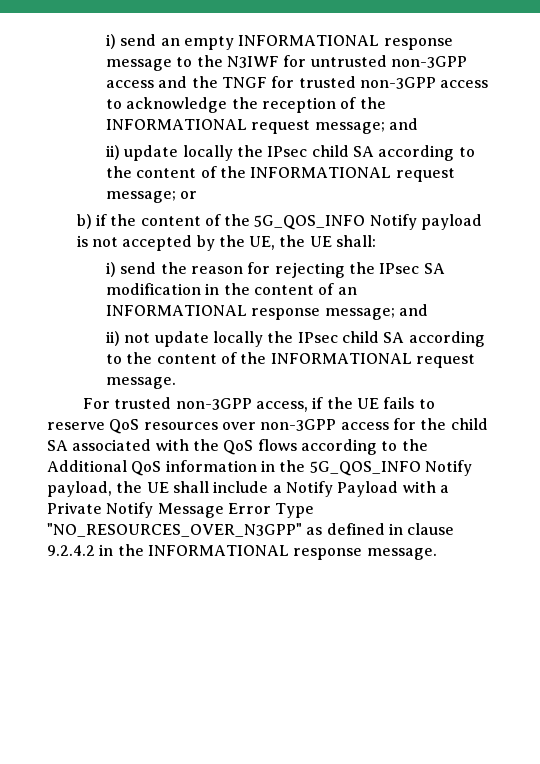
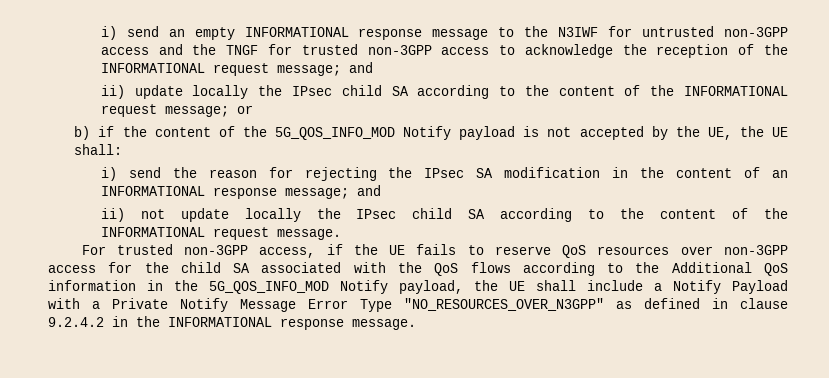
[254,215,366,230] 5G_QOS_INFO -> [274,127,395,140] 5G_QOS_INFO_MOD
[309,461,421,476] 5G_QOS_INFO -> [209,281,329,294] 5G_QOS_INFO_MOD

